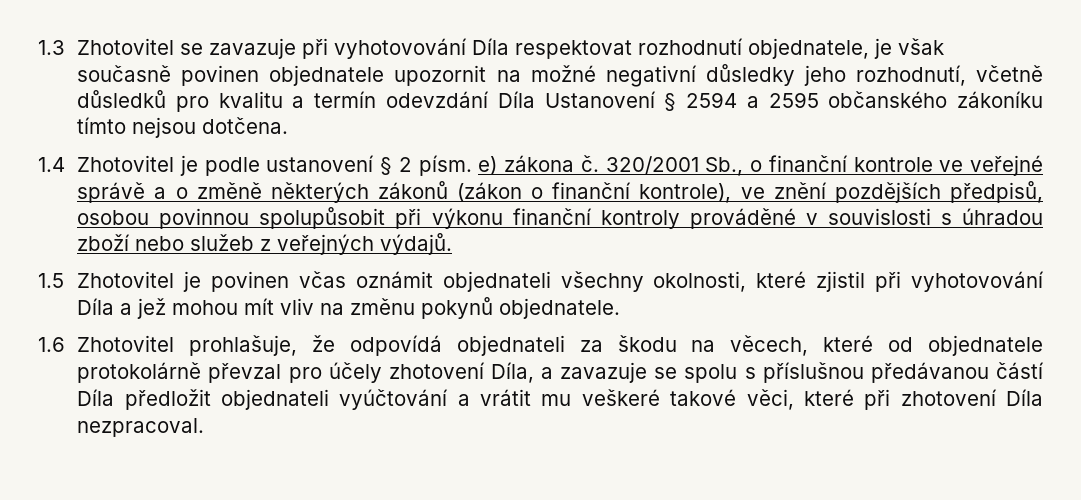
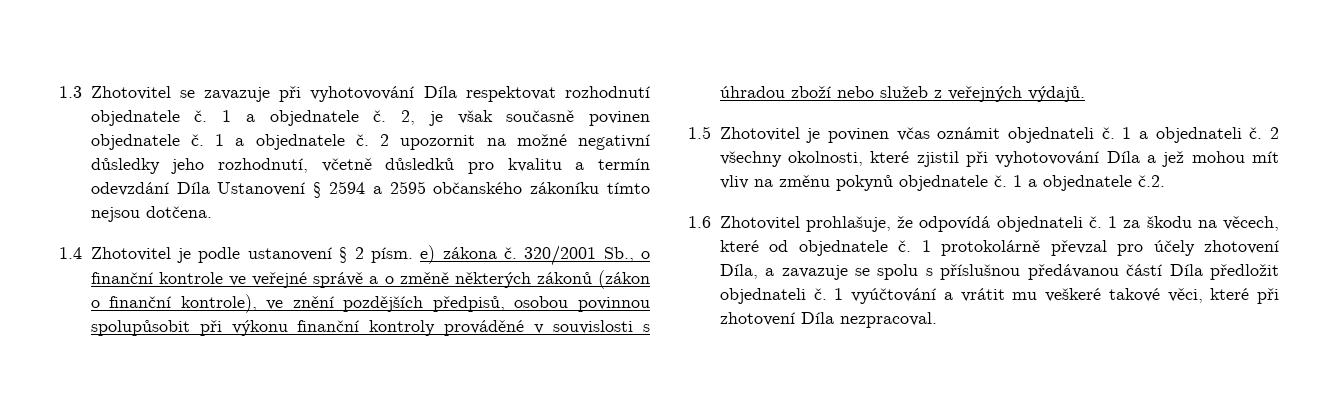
[748,38,870,59] objednatele, -> [90,110,416,126] objednatele č. 1 a objednatele č. 2,
(385, 75) none -> [190,134,390,150] č. 1 a objednatele č. 2
(551, 281) none -> [1101,127,1279,143] č. 1 a objednateli č. 2
[499,298,621,319] objednatele. -> [898,175,1165,191] objednatele č. 1 a objednatele č.2.
(565, 345) none -> [1088,216,1118,228] č. 1
(1043, 345) none -> [898,240,931,252] č. 1
(329, 399) none -> [813,288,844,300] č. 1

